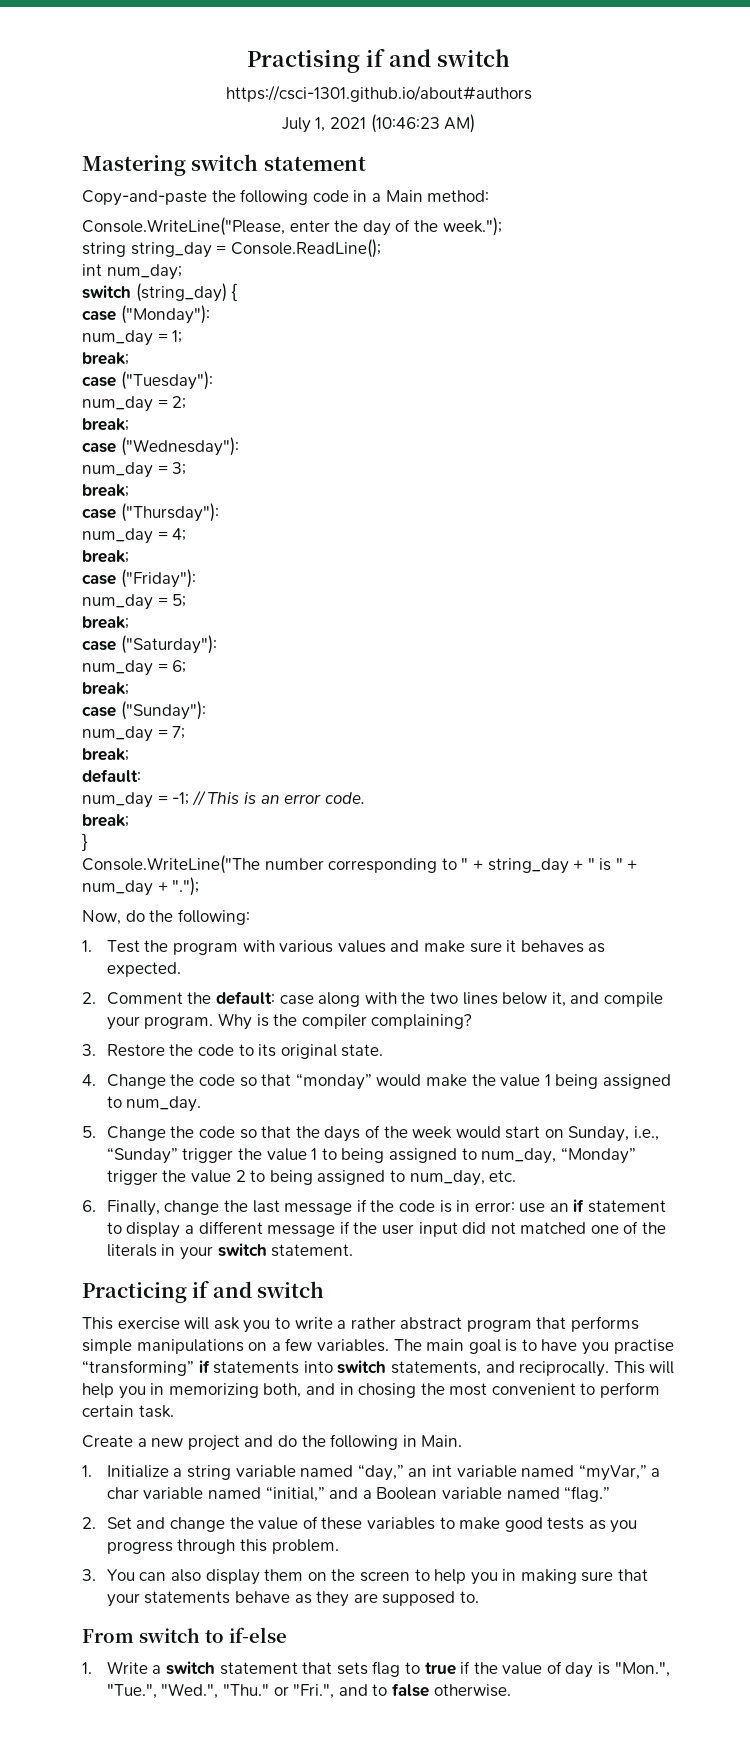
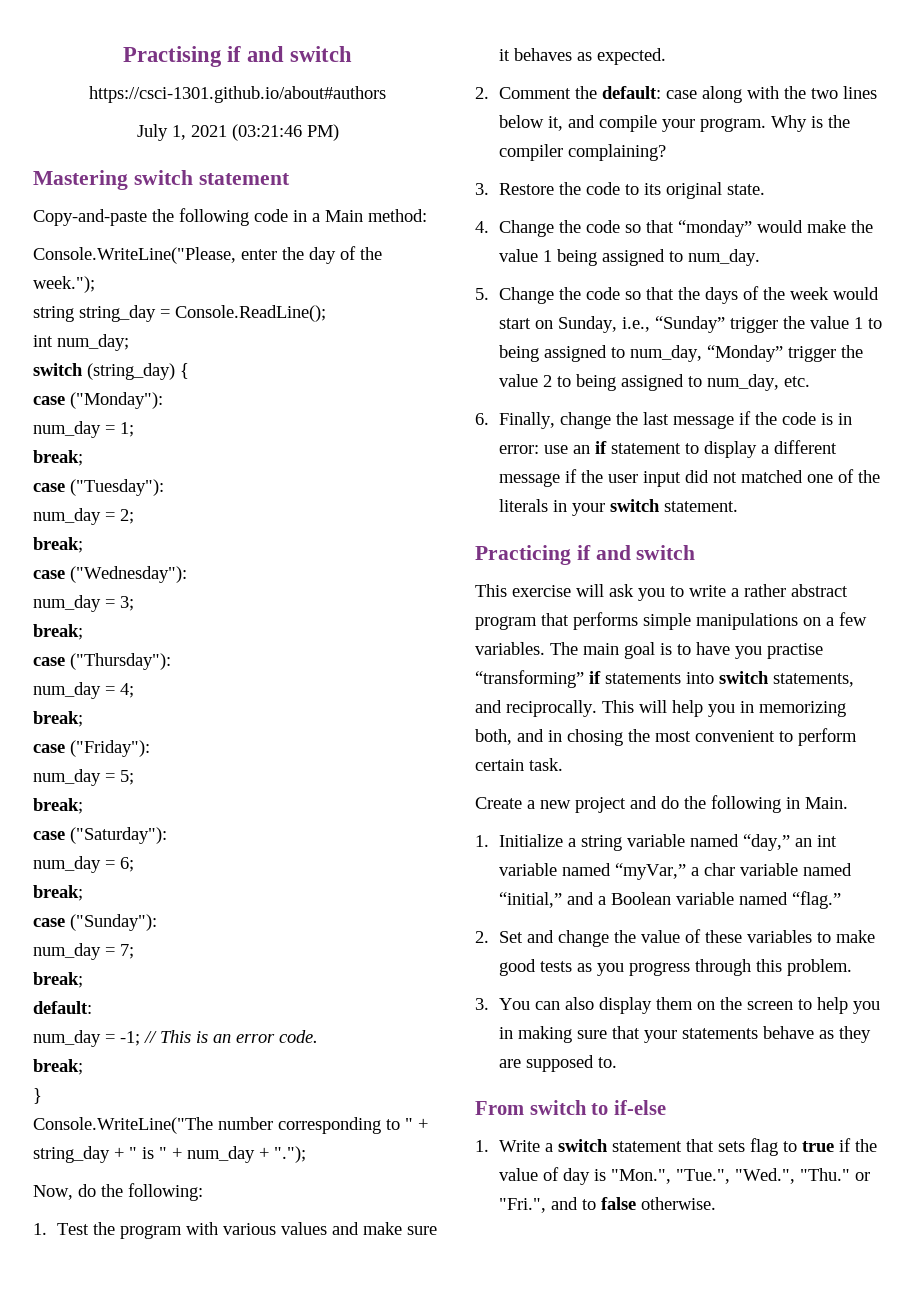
[370,114,476,133] (10:46:23 AM) -> [231,124,339,141] (03:21:46 PM)

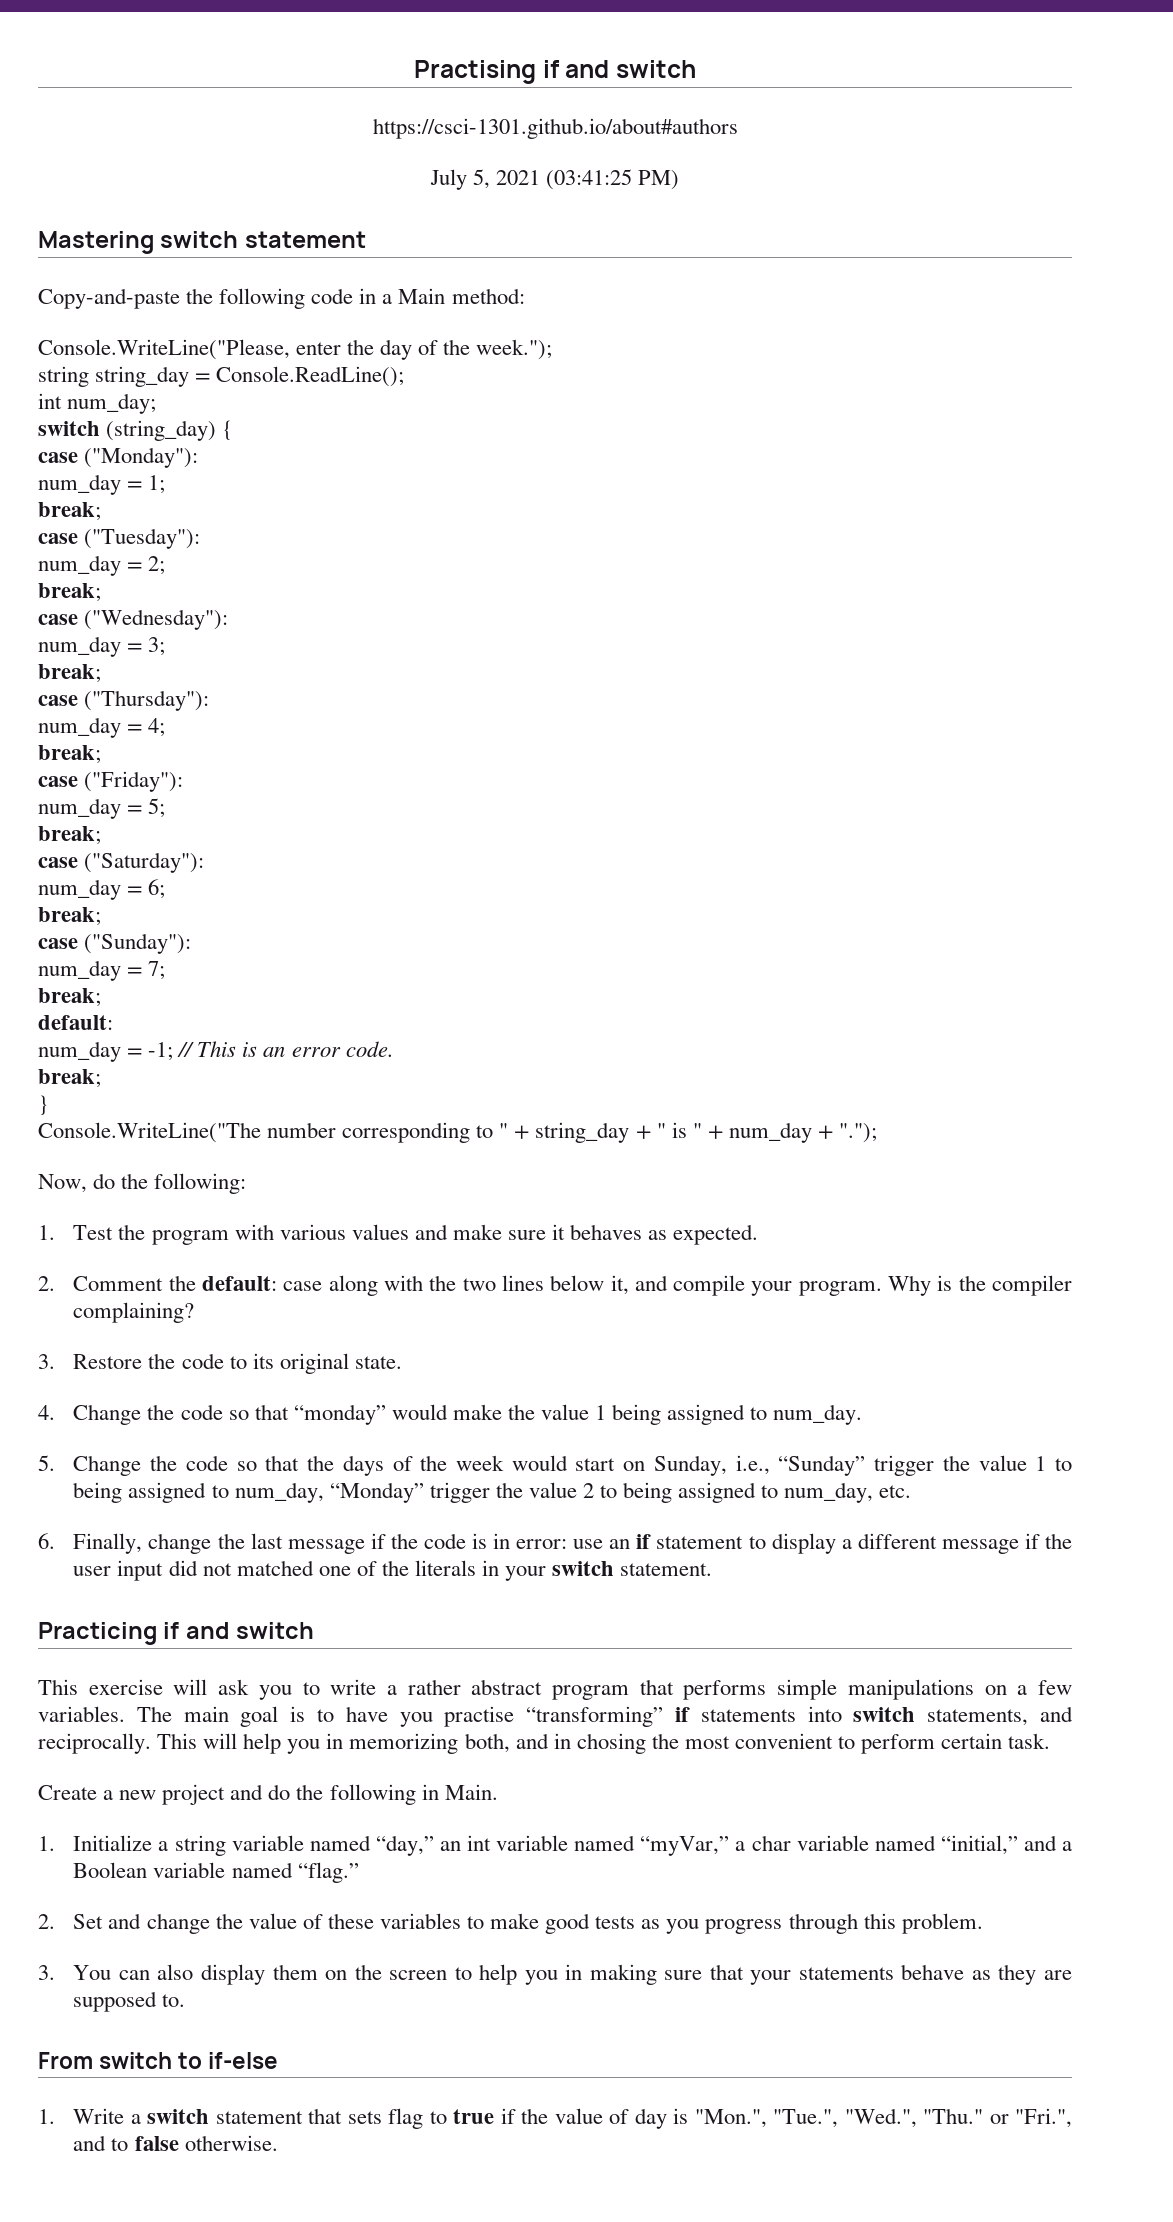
[171,124,302,141] 1, 2021 (03:21:46 -> [472,169,633,190] 5, 2021 (03:41:25

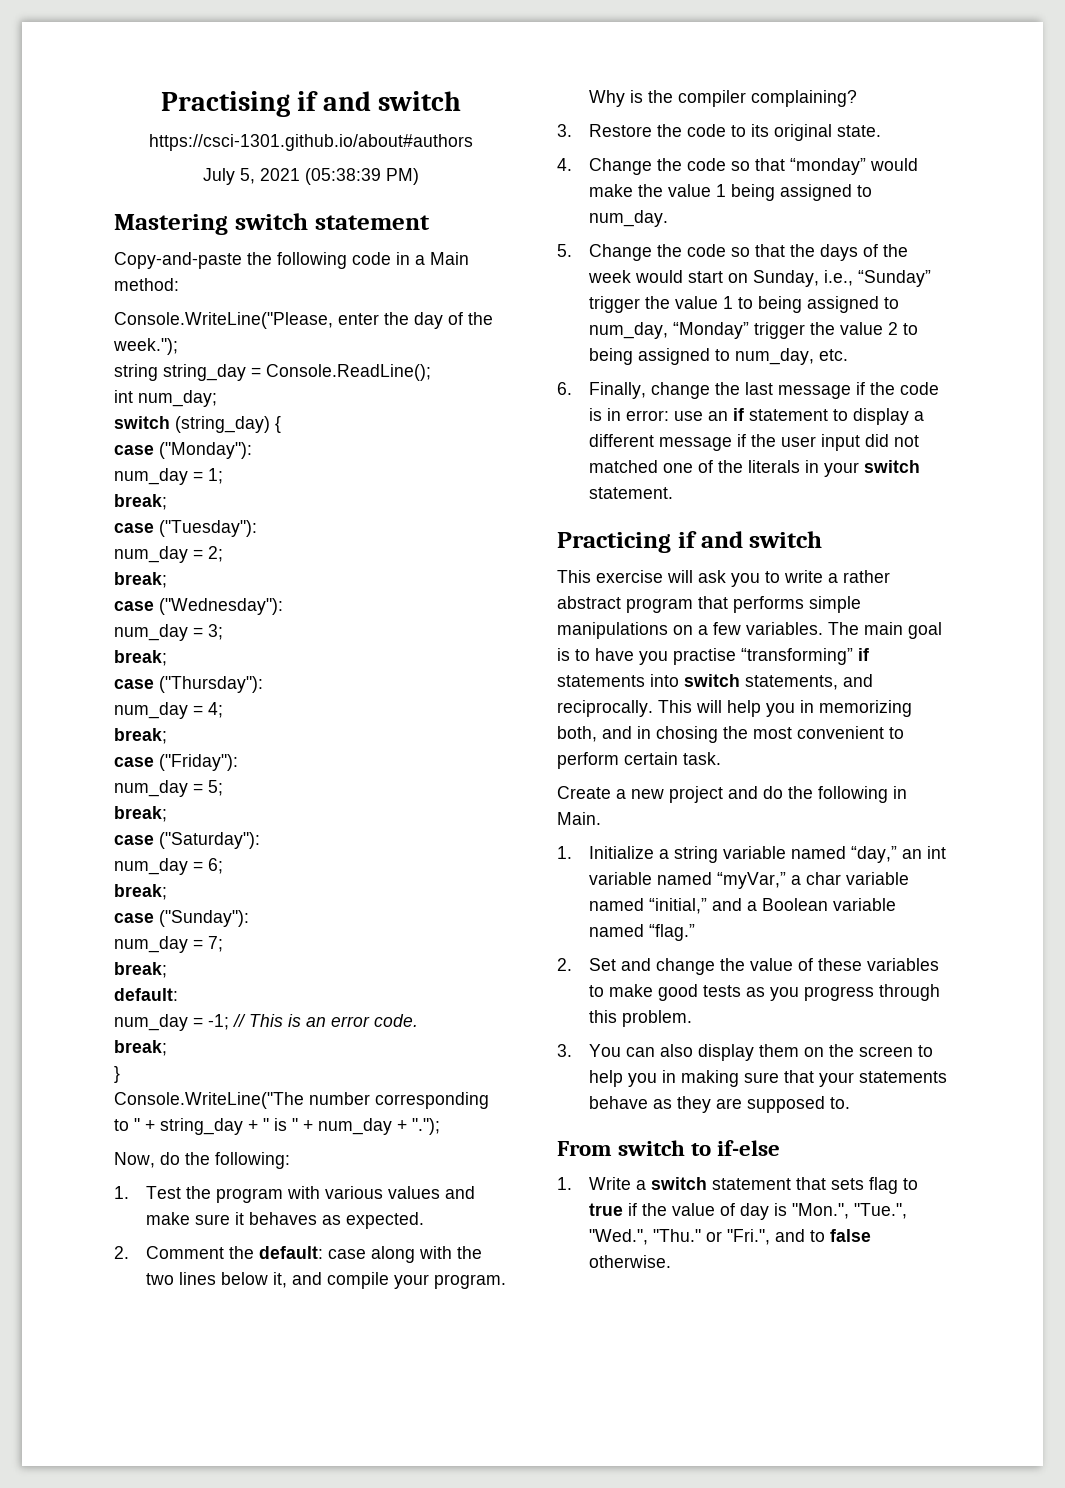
[546,169,633,190] (03:41:25 -> [305,168,381,185] (05:38:39

